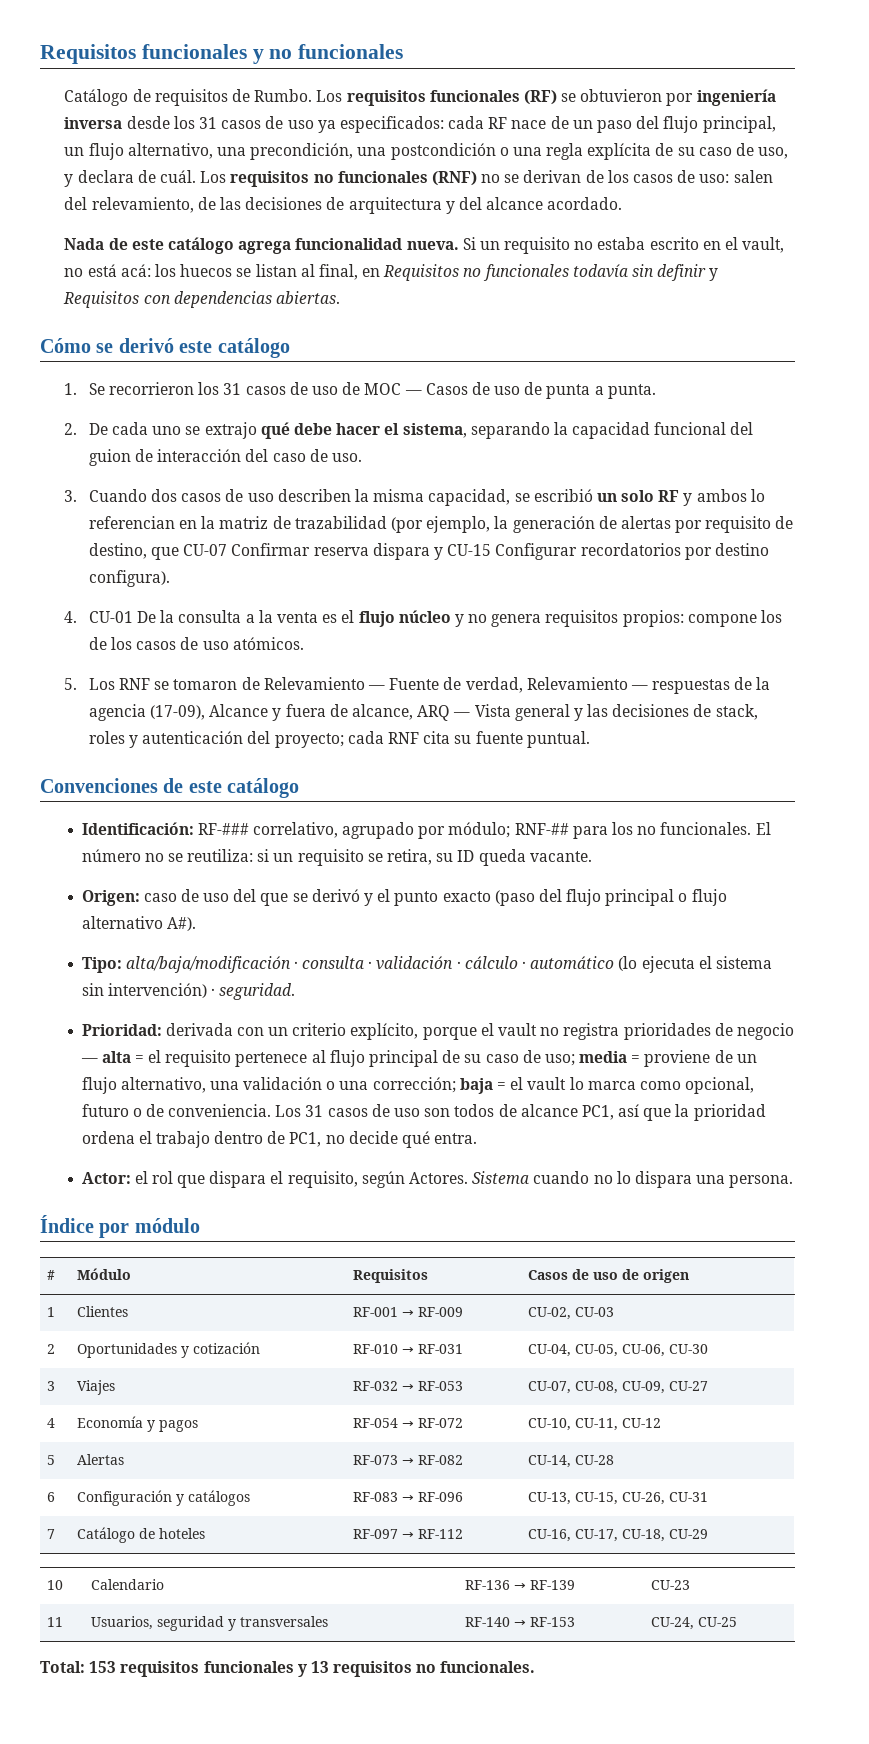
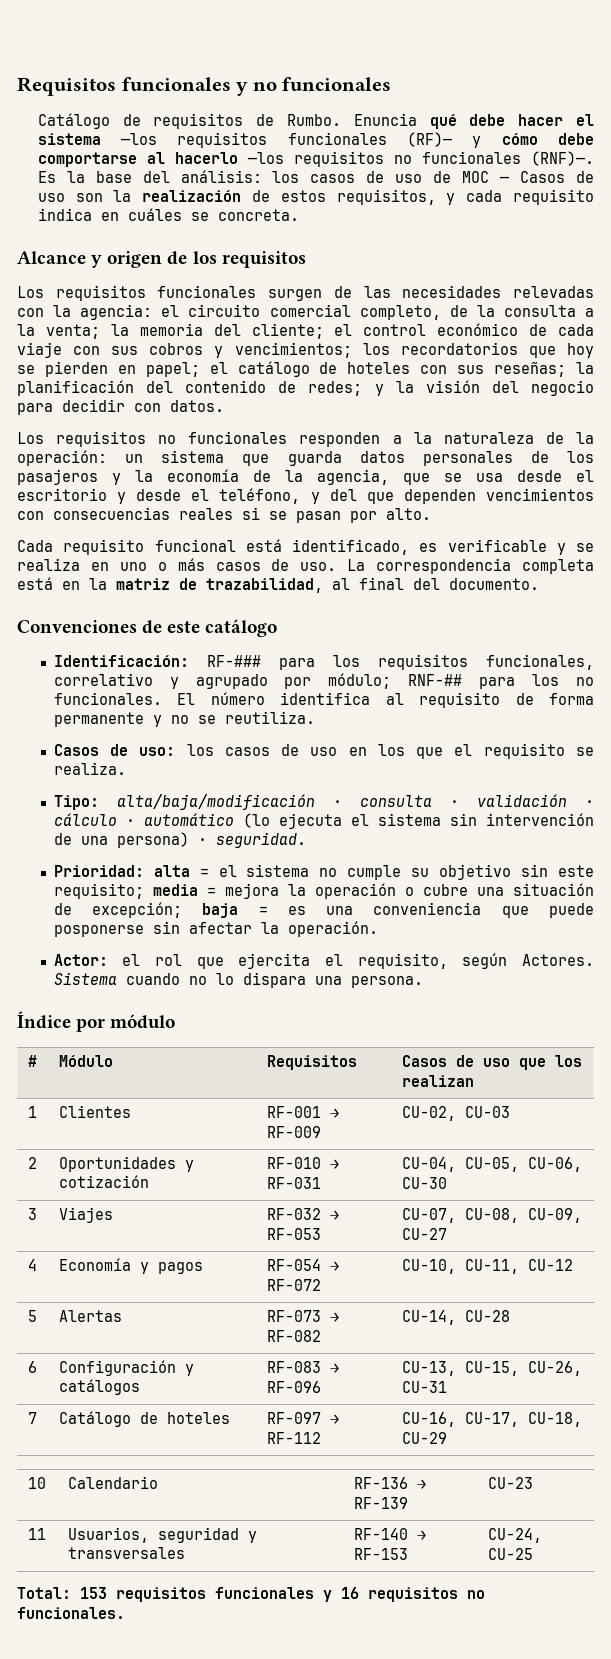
[316,89,776,106] [64,116,776,133] [64,143,789,160] [64,170,773,187] [64,197,623,214] [64,237,785,254] [64,264,719,281] [63,291,340,308] [40,338,290,358] [64,382,242,395] Los requisitos funcionales (RF) se obtuvieron por ingeniería inversa desde los 31 casos de uso ya especificados: cada RF nace de un paso del flujo principal, un flujo alternativo, una precondición, una postcondición o una regla explícita de su caso de uso, y declara de cuál. Los requisitos no funcionales (RNF) no se derivan de los casos de uso: salen del relevamiento, de las decisiones de arquitectura y del alcance acordado. // Nada de este catálogo agrega funcionalidad nueva. Si un requisito no estaba escrito en el vault, no está acá: los huecos se listan al final, en Requisitos no funcionales todavía sin definir y Requisitos con dependencias abiertas. // Cómo se derivó este catálogo // 1. Se recorrieron los 31 -> [353,113,594,129] [37,132,594,148] [37,151,594,167] [37,170,300,183] Enuncia qué debe hacer el sistema —los requisitos funcionales (RF)— y cómo debe comportarse al hacerlo —los requisitos no funcionales (RNF)—. Es la base del análisis: los
[524,382,656,399] [64,422,754,439] [88,449,362,466] [64,489,765,506] [88,516,794,533] [88,543,769,560] [88,570,170,587] [64,610,783,627] [88,637,304,650] [64,677,771,694] [88,704,758,721] [88,731,590,748] de punta a punta. // 2. De cada uno se extrajo qué debe hacer el sistema, separando la capacidad funcional del guion de interacción del caso de uso. // 3. Cuando dos casos de uso describen la misma capacidad, se escribió un solo RF y ambos lo referencian en la matriz de trazabilidad (por ejemplo, la generación de alertas por requisito de destino, que CU-07 Confirmar reserva dispara y CU-15 Configurar recordatorios por destino configura). // 4. CU-01 De la consulta a la venta es el flujo núcleo y no genera requisitos propios: compone los de los casos de uso atómicos. // 5. Los RNF se tomaron de Relevamiento — Fuente de verdad, Relevamiento — respuestas de la agencia (17-09), Alcance y fuera de alcance, ARQ — Vista general y las decisiones de stack, roles y autenticación del proyecto; cada RNF cita su fuente puntual. -> [75,189,594,205] [37,208,299,221] [17,251,306,268] [17,285,594,301] [17,304,595,320] [17,323,594,339] [17,342,594,358] [17,361,595,377] [17,380,594,396] [17,399,224,415] [17,431,594,447] [17,450,594,466] [17,469,594,485] [17,488,594,504] [17,507,431,523] [17,539,594,555] [17,558,594,574] [17,577,539,593] son la realización de estos requisitos, y cada requisito indica en cuáles se concreta. // Alcance y origen de los requisitos // Los requisitos funcionales surgen de las necesidades relevadas con la agencia: el circuito comercial completo, de la consulta a la venta; la memoria del cliente; el control económico de cada viaje con sus cobros y vencimientos; los recordatorios que hoy se pierden en papel; el catálogo de hoteles con sus reseñas; la planificación del contenido de redes; y la visión del negocio para decidir con datos. // Los requisitos no funcionales responden a la naturaleza de la operación: un sistema que guarda datos personales de los pasajeros y la economía de la agencia, que se usa desde el escritorio y desde el teléfono, y del que dependen vencimientos con consecuencias reales si se pasan por alto. // Cada requisito funcional está identificado, es verificable y se realiza en uno o más casos de uso. La correspondencia completa está en la matriz de trazabilidad, al final del documento.
[252,822,338,838] correlativo, -> [278,654,595,670] [53,673,179,689] para los requisitos funcionales, correlativo y
[144,849,592,866] [81,889,727,906] [81,916,196,931] no se reutiliza: si un requisito se retira, su ID queda vacante. // Origen: caso de uso del que se derivó y el punto exacto (paso del flujo principal o flujo alternativo A#). -> [280,692,594,708] [53,711,315,727] [53,743,595,759] [53,762,126,775] identifica al requisito de forma permanente y no se reutiliza. // Casos de uso: los casos de uso en los que el requisito se realiza.
[107,983,207,998] intervención) -> [485,813,594,826] [53,832,189,848] intervención de una persona)
[165,1023,794,1040] [80,1050,757,1067] [81,1077,755,1094] [81,1104,766,1121] [81,1131,478,1148] derivada con un criterio explícito, porque el vault no registra prioridades de negocio — alta = el requisito pertenece al flujo principal de su caso de uso; media = proviene de un flujo alternativo, una validación o una corrección; baja = el vault lo marca como opcional, futuro o de conveniencia. Los 31 casos de uso son todos de alcance PC1, así que la prioridad ordena el trabajo dentro de PC1, no decide qué entra. -> [153,864,594,880] [53,883,595,899] [53,902,594,918] [53,921,378,937] alta = el sistema no cumple su objetivo sin este requisito; media = mejora la operación o cubre una situación de excepción; baja = es una conveniencia que puede posponerse sin afectar la operación.
[209,1171,267,1188] dispara -> [238,953,311,969] ejercita
[621,1269,689,1283] de origen -> [518,1055,582,1070] [401,1075,474,1087] que los realizan
[310,1661,329,1673] 13 -> [341,1587,359,1599] 16

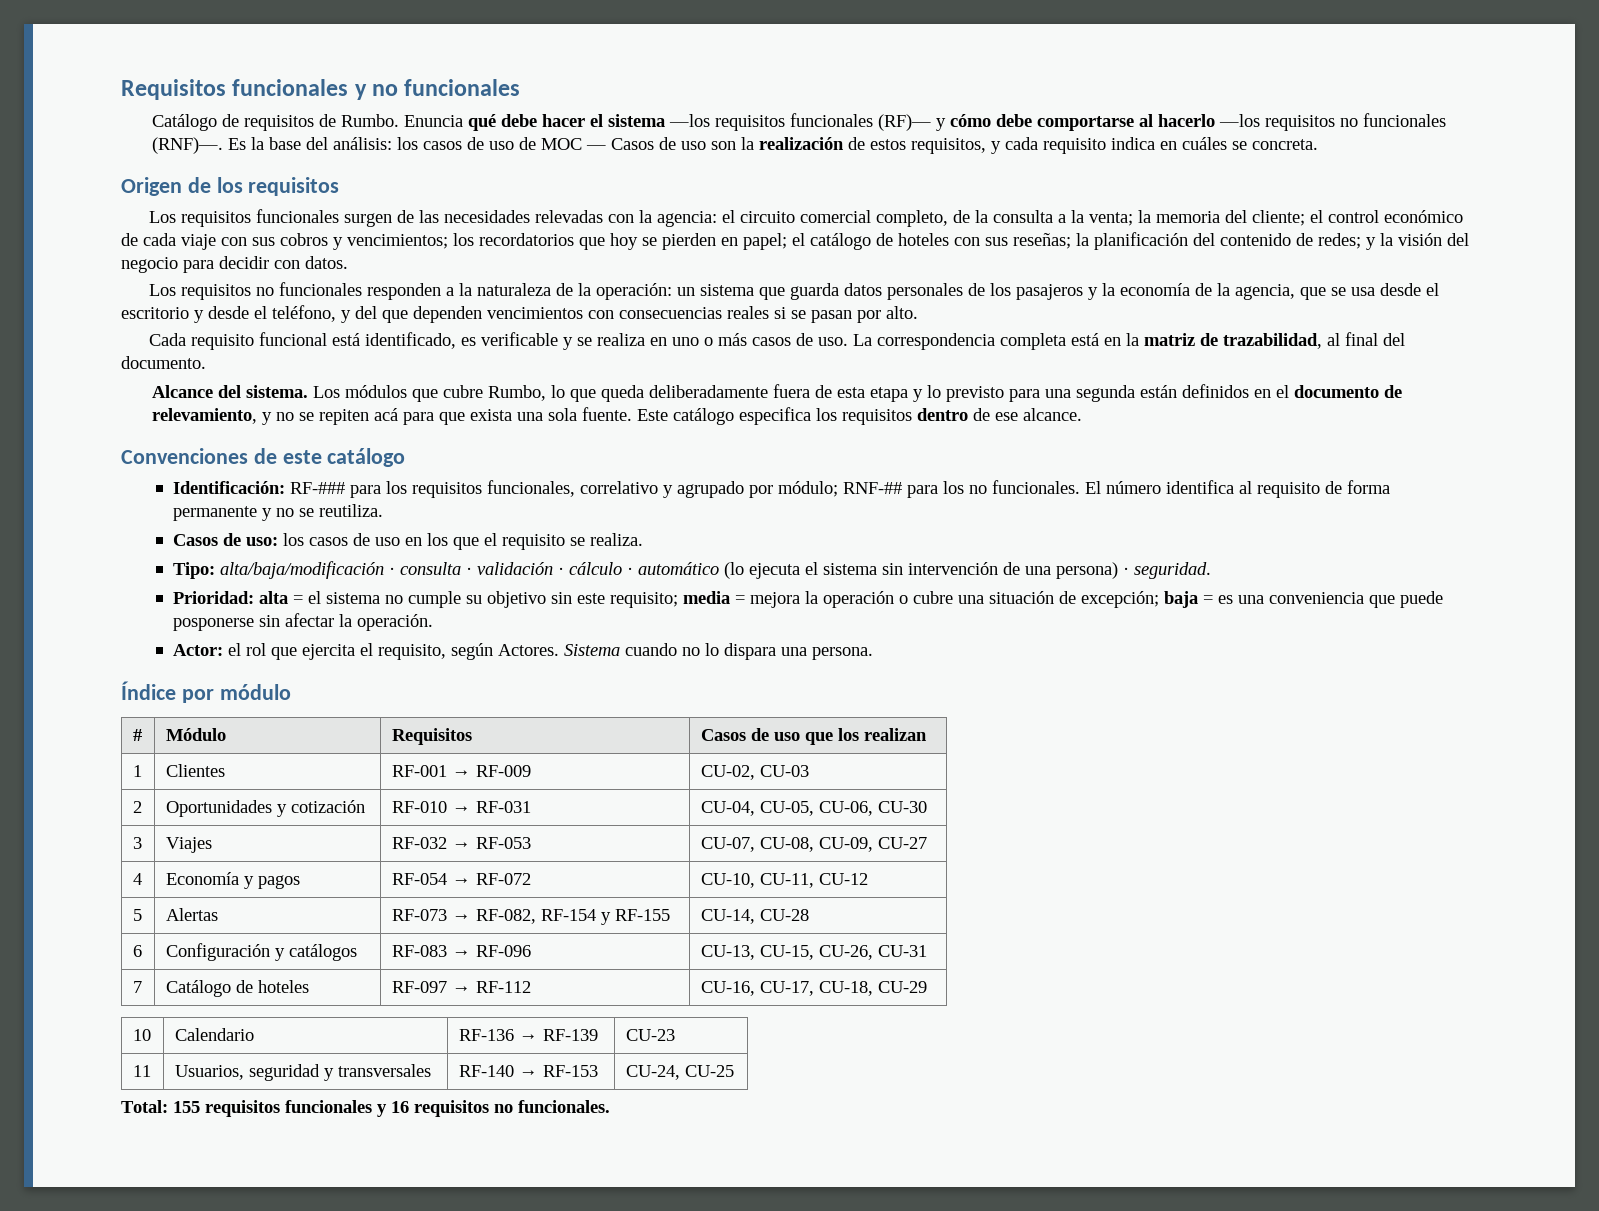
[17,251,163,268] Alcance y origen -> [121,177,182,196] Origen
(539, 584) none -> [152,384,1403,402] [152,407,1083,425] // Alcance del sistema. Los módulos que cubre Rumbo, lo que queda deliberadamente fuera de esta etapa y lo previsto para una segunda están definidos en el documento de relevamiento, y no se repiten acá para que exista una sola fuente. Este catálogo especifica los requisitos dentro de ese alcance.
[266,1330,321,1342] RF-082 -> [475,909,670,925] RF-082, RF-154 y RF-155
[80,1587,107,1599] 153 -> [173,1101,200,1113] 155

